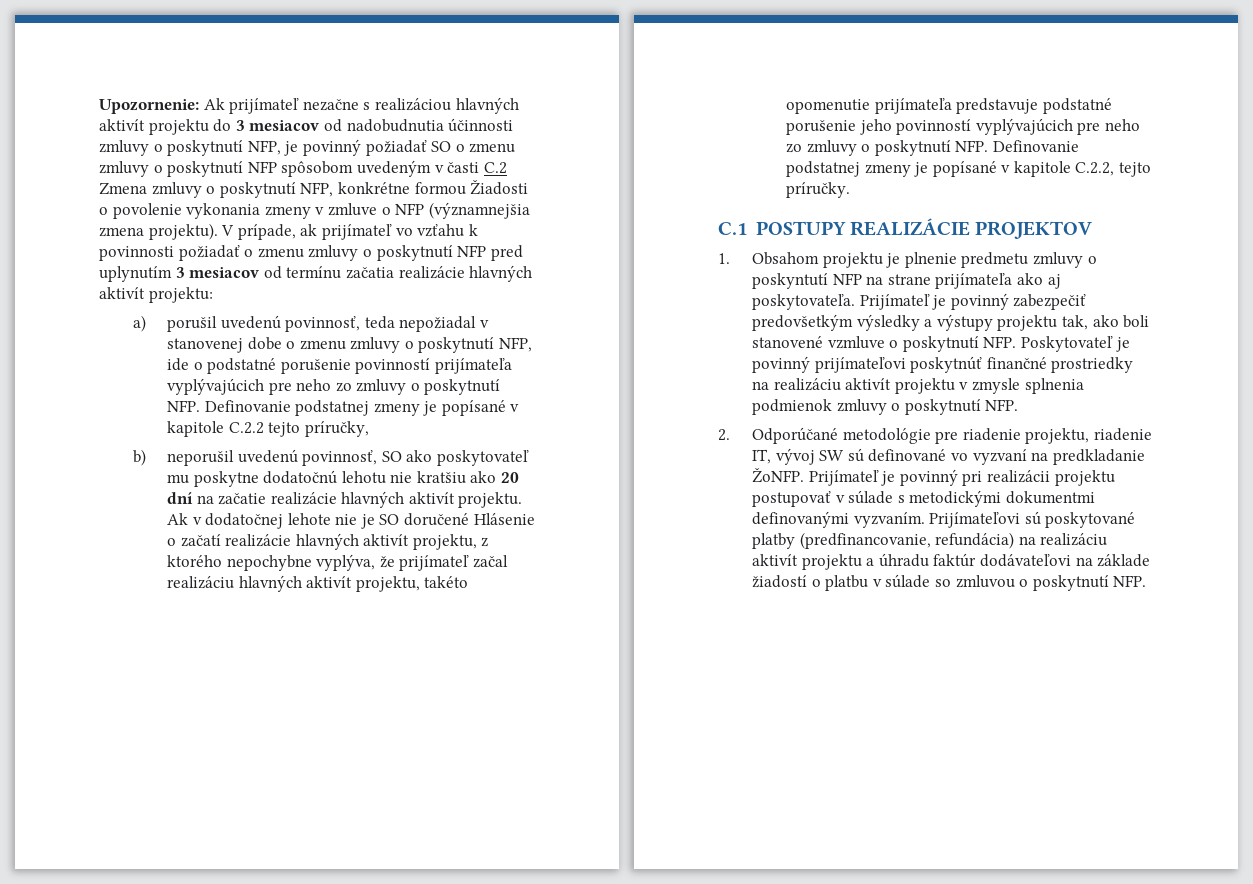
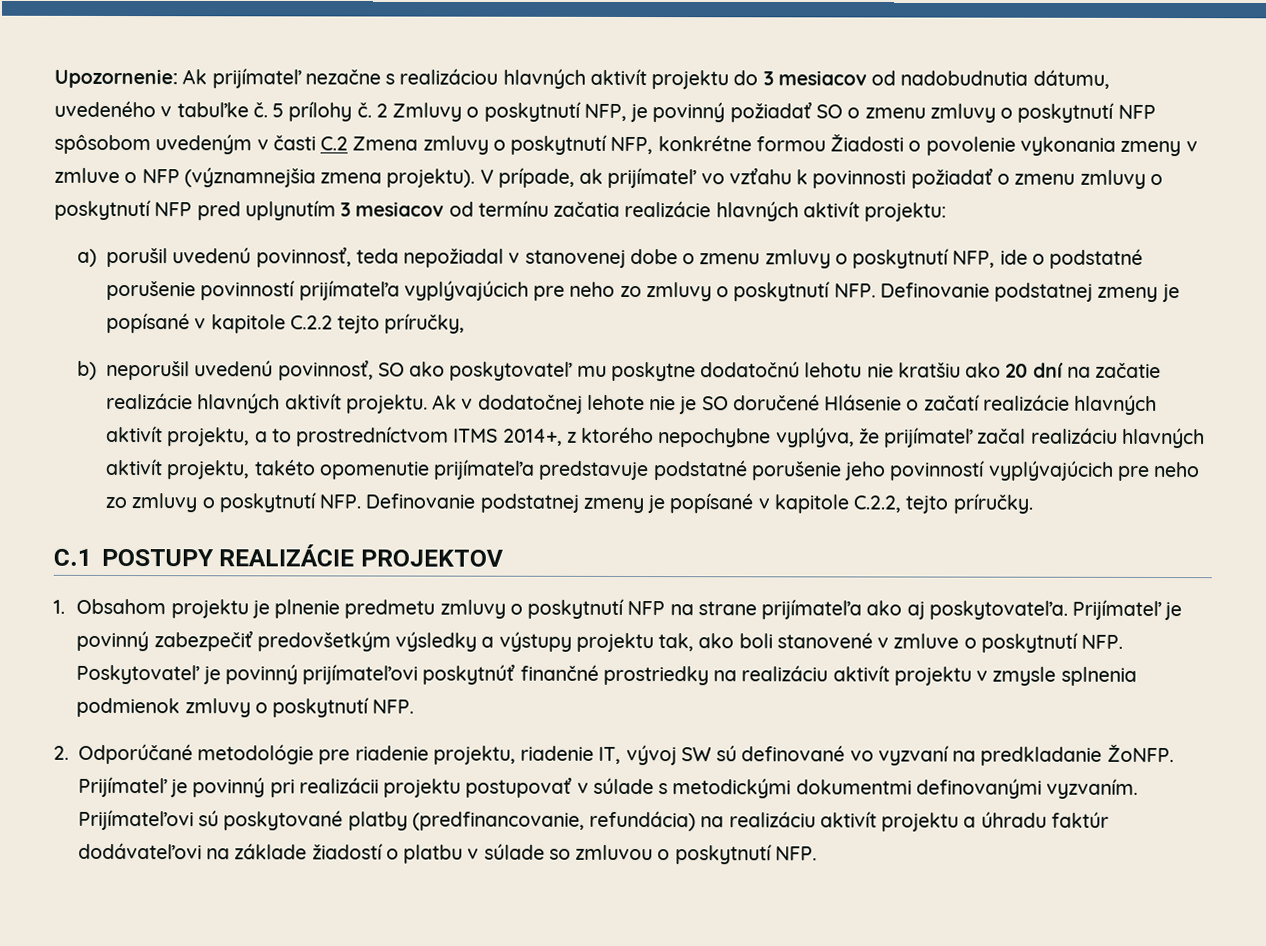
[448,118,514,132] [99,140,149,156] účinnosti zmluvy -> [1032,69,1110,89] [54,100,463,122] dátumu, uvedeného v tabuľke č. 5 prílohy č. 2 Zmluvy
(477, 542) none -> [254,426,563,447] a to prostredníctvom ITMS 2014+,
[751,273,828,289] poskyntutí -> [527,598,625,619] poskytnutí
[827,336,885,349] vzmluve -> [877,633,960,649] v zmluve

